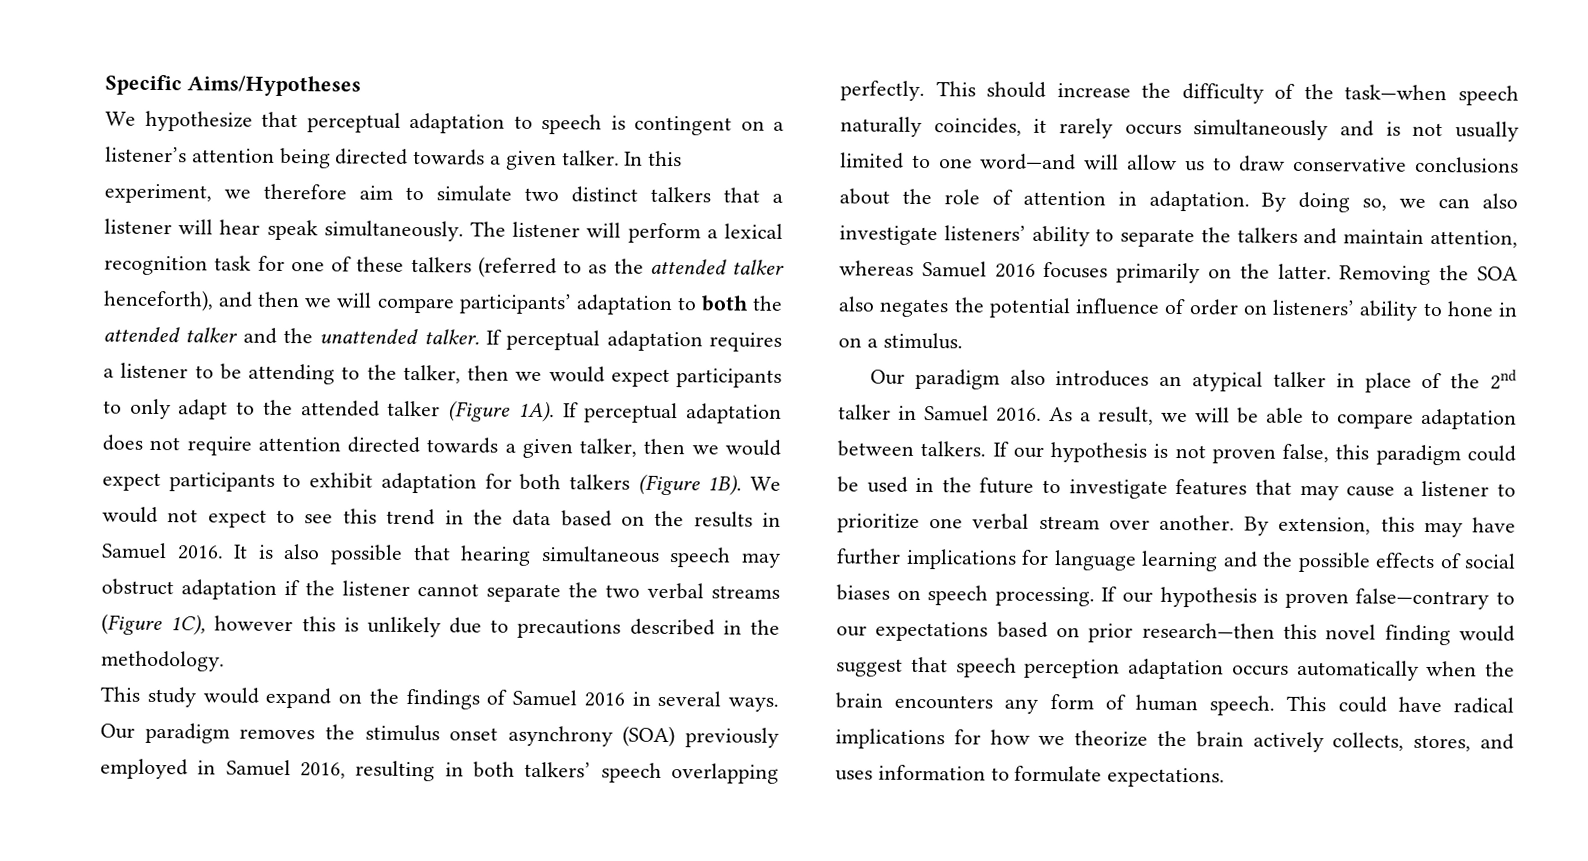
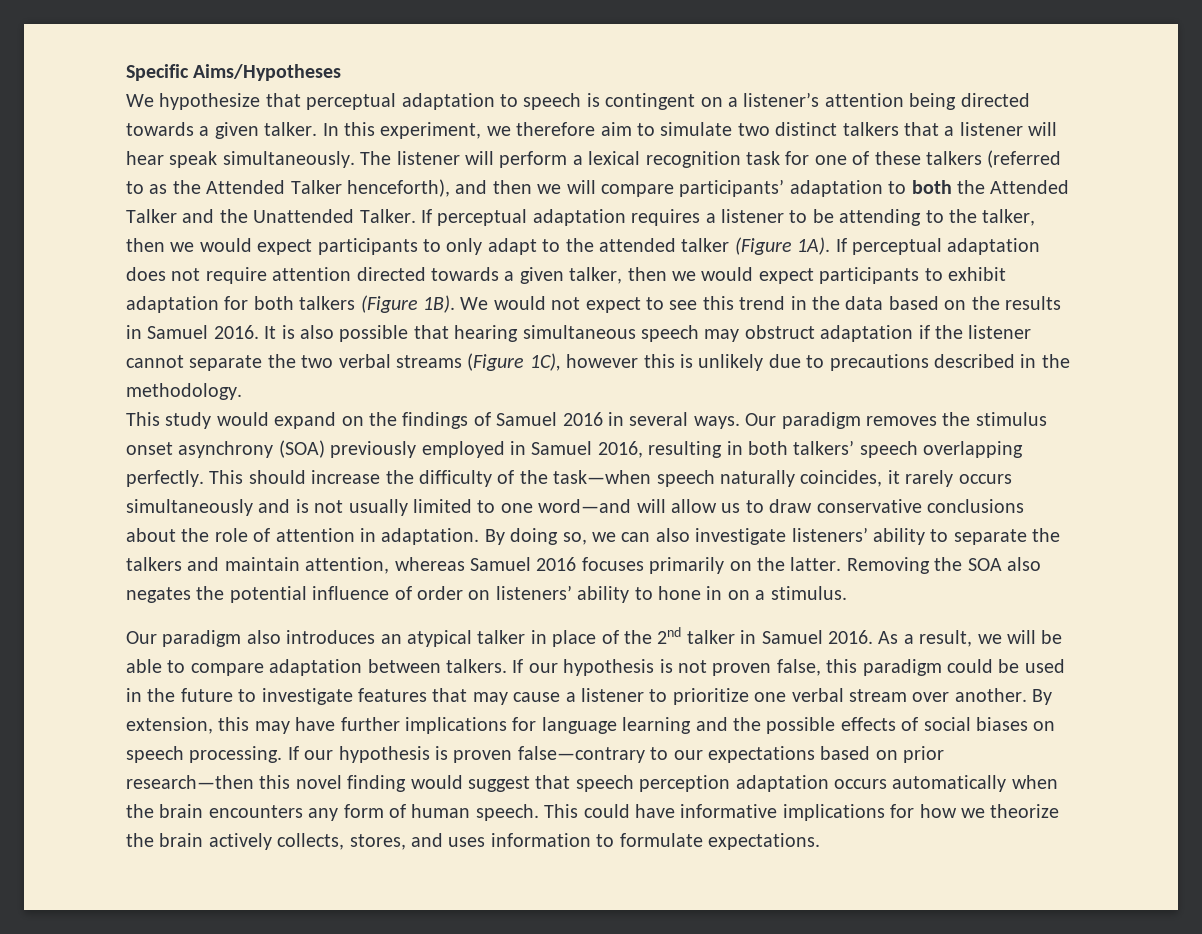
[649,258,785,275] attended talker -> [206,180,342,194] Attended Talker
[103,326,480,345] attended talker and the unattended talker. -> [990,180,1070,194] [126,209,416,223] Attended Talker and the Unattended Talker.
[1453,697,1514,714] radical -> [680,804,778,818] informative

